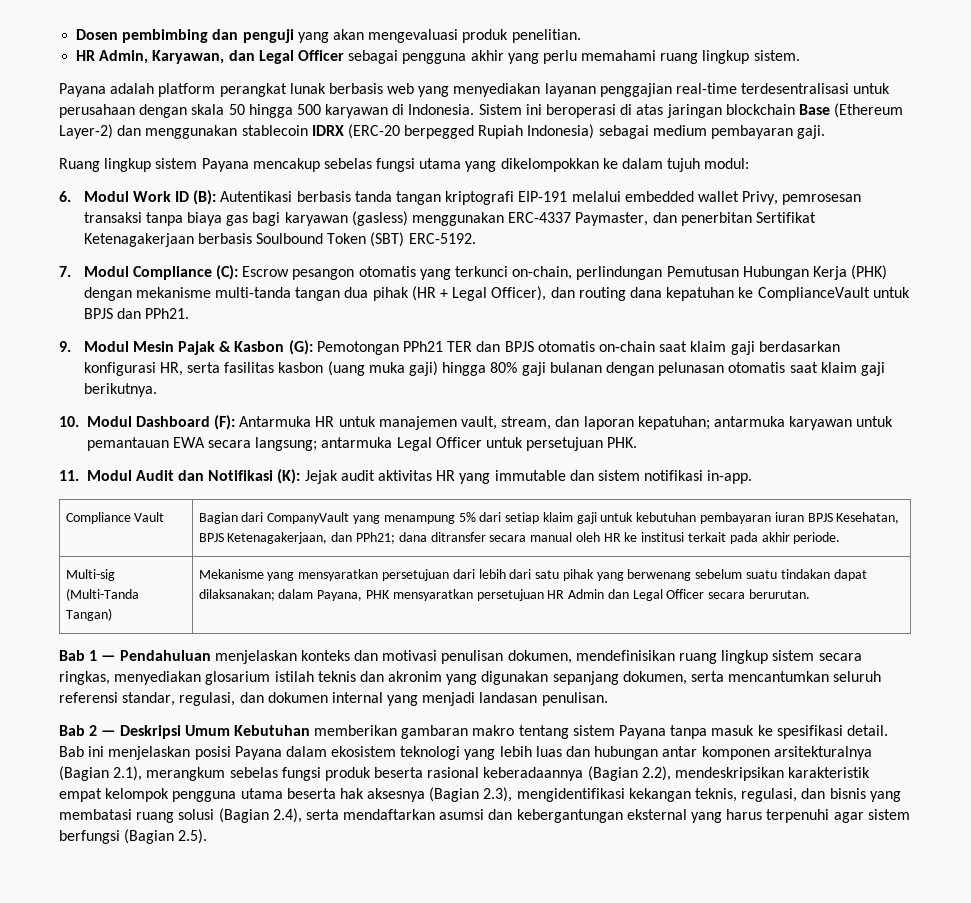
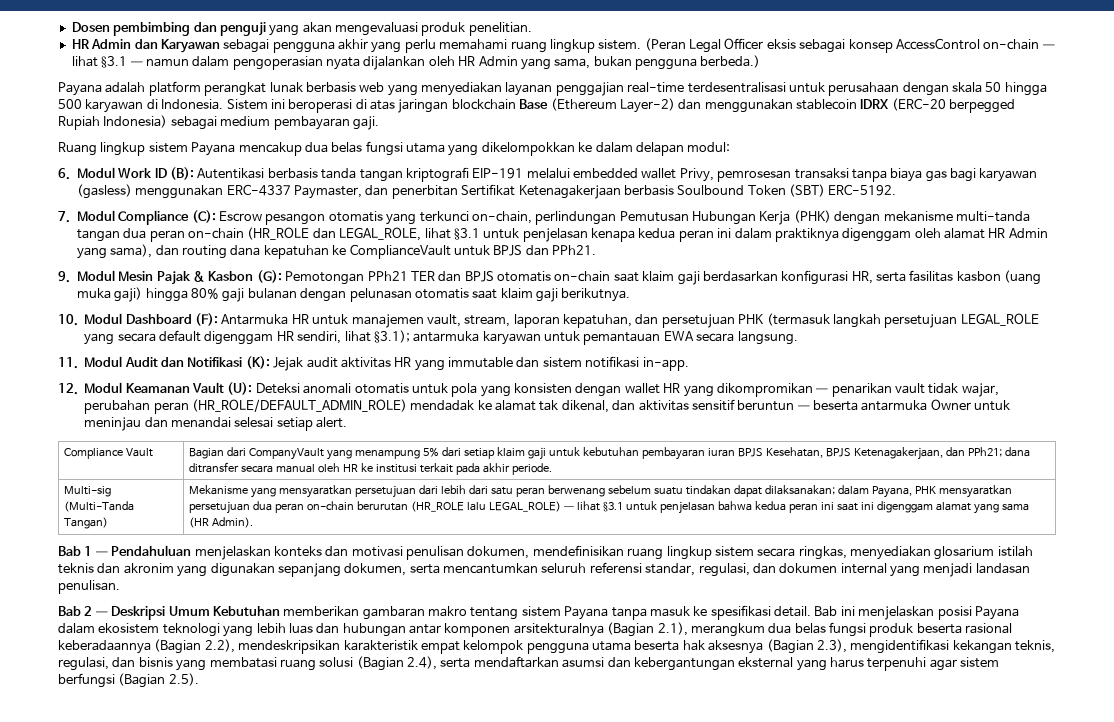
[99,50,344,64] Admin, Karyawan, dan Legal Officer -> [91,39,220,53] Admin dan Karyawan
(800, 55) none -> [644,38,1055,53] [71,55,761,70] (Peran Legal Officer eksis sebagai konsep AccessControl on-chain — lihat §3.1 — namun dalam pengoperasian nyata dijalankan oleh HR Admin yang sama, bukan pengguna berbeda.)
[323,158,372,169] sebelas -> [304,142,363,153] dua belas
[667,158,701,172] tujuh -> [635,142,684,156] delapan
[372,286,547,301] pihak (HR + Legal Officer), -> [149,227,1048,242] [76,244,153,259] peran on-chain (HR_ROLE dan LEGAL_ROLE, lihat §3.1 untuk penjelasan kenapa kedua peran ini dalam praktiknya digenggam oleh alamat HR Admin yang sama),
[555,416,710,430] dan laporan kepatuhan; -> [513,313,1039,328] [84,330,410,345] laporan kepatuhan, dan persetujuan PHK (termasuk langkah persetujuan LEGAL_ROLE yang secara default digenggam HR sendiri, lihat §3.1);
[255,437,638,451] langsung; antarmuka Legal Officer untuk persetujuan PHK. -> [737,331,798,345] langsung.
(753, 477) none -> [58,382,999,397] [84,399,1011,414] [84,417,348,431] // 12. Modul Keamanan Vault (U): Deteksi anomali otomatis untuk pola yang konsisten dengan wallet HR yang dikompromikan — penarikan vault tidak wajar, perubahan peran (HR_ROLE/DEFAULT_ADMIN_ROLE) mendadak ke alamat tak dikenal, dan aktivitas sensitif beruntun — beserta antarmuka Owner untuk meninjau dan menandai selesai setiap alert.
[562,569,624,581] pihak yang -> [515,487,545,497] peran
[547,589,810,601] HR Admin dan Legal Officer secara berurutan. -> [253,501,1029,514] [189,517,254,528] dua peran on-chain berurutan (HR_ROLE lalu LEGAL_ROLE) — lihat §3.1 untuk penjelasan bahwa kedua peran ini saat ini digenggam alamat yang sama (HR Admin).
[229,767,278,778] sebelas -> [768,623,826,634] dua belas

